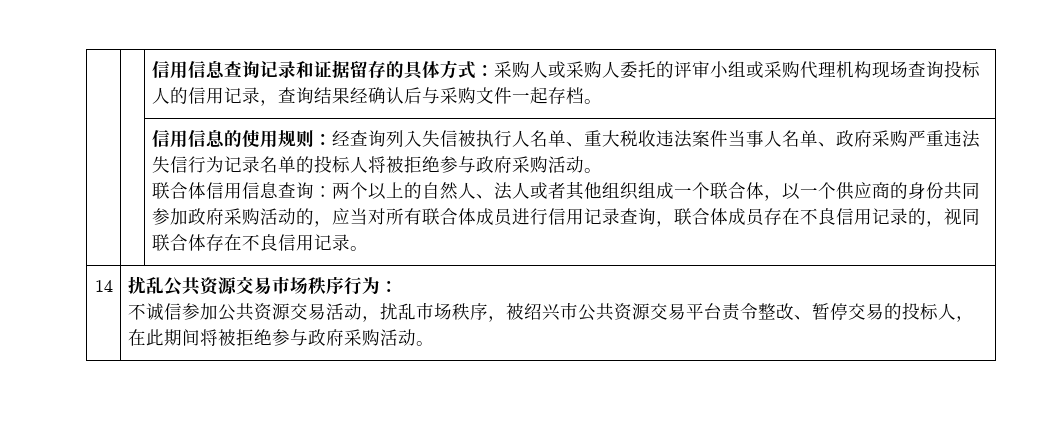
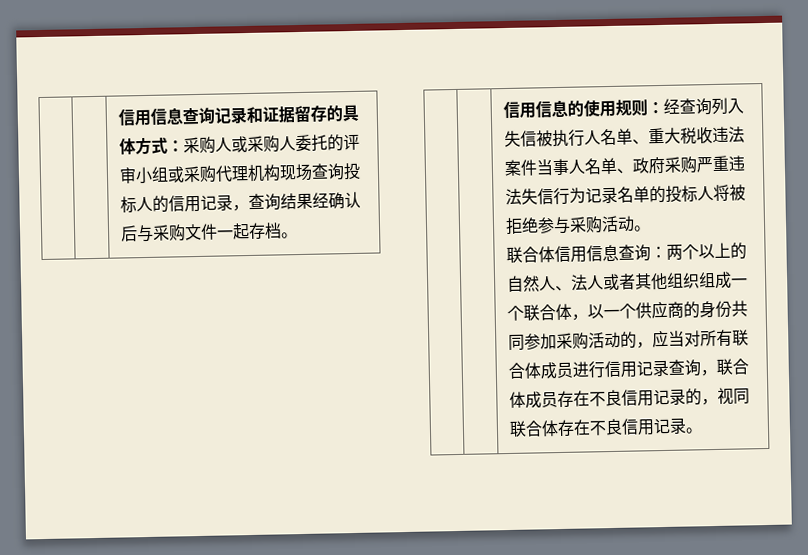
[475,156,512,173] 政府 -> (571, 225) none
[187,208,224,225] 政府 -> (557, 341) none
[94,280,113,292] [127,276,398,296] [127,302,974,322] [127,329,434,346] // 14 | 扰乱公共资源交易市场秩序行为： // 不诚信参加公共资源交易活动，扰乱市场秩序，被绍兴市公共资源交易平台责令整改、暂停交易的投标人，在此期间将被拒绝参与政府采购活动。 -> (703, 430) none

